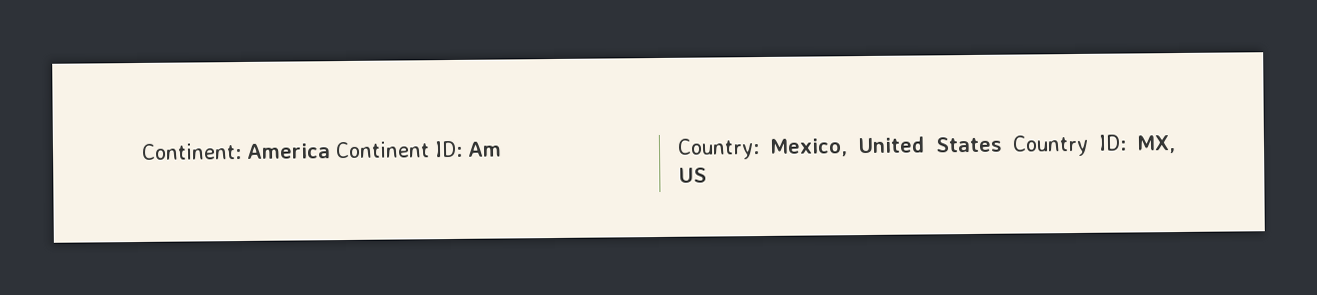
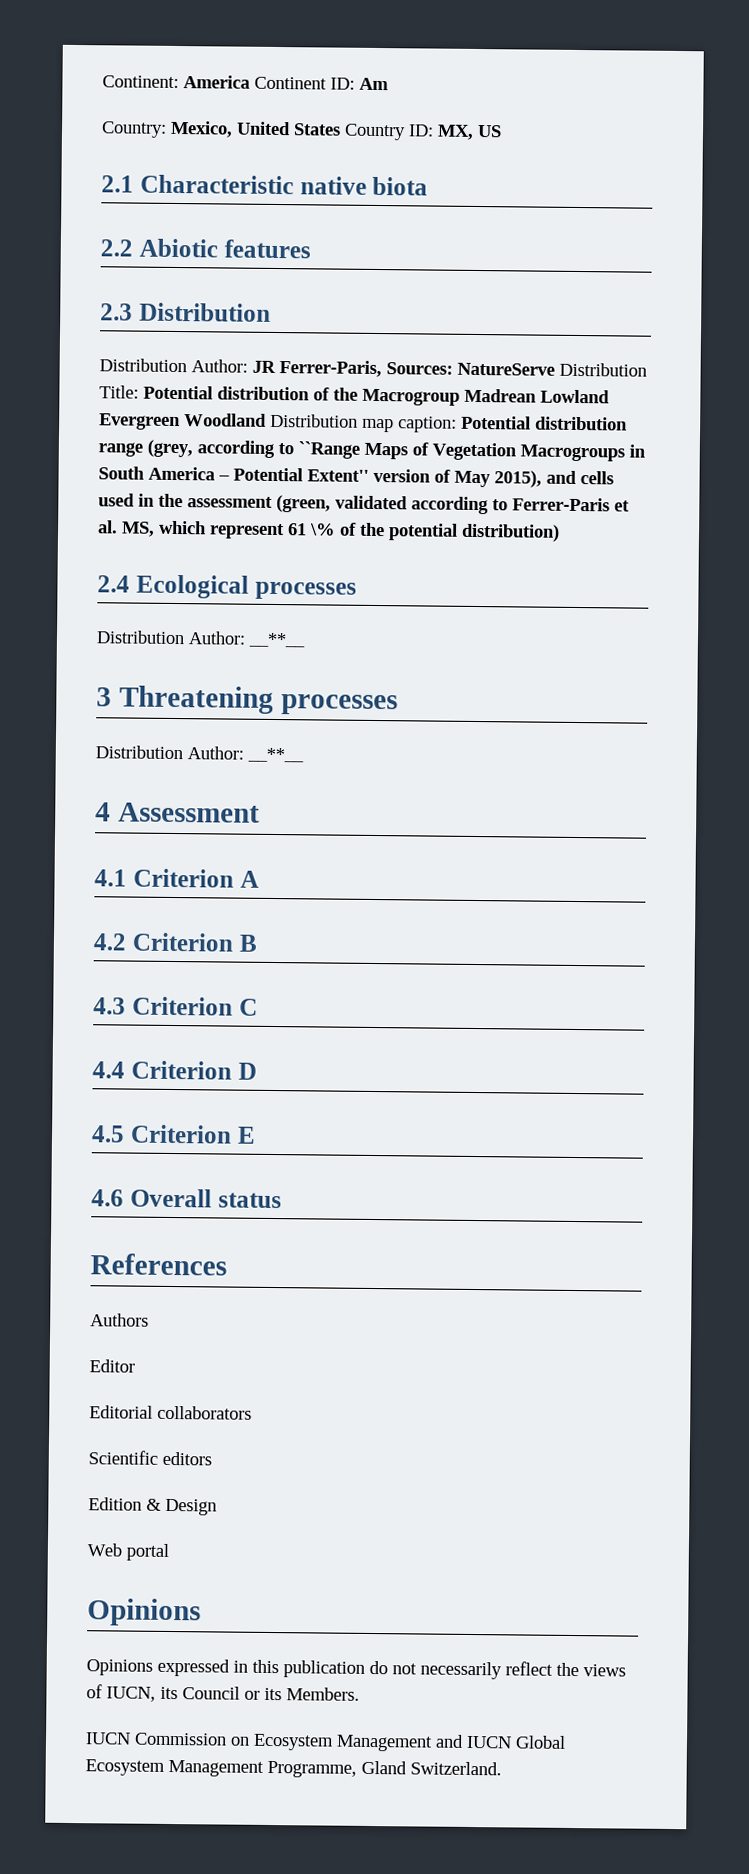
(707, 175) none -> [101,174,429,196] [100,238,311,259] [100,302,271,322] [99,358,647,378] [99,385,610,406] [99,413,628,433] [98,439,646,462] [98,466,614,488] [98,493,630,515] [98,520,560,542] [97,574,357,600] [96,630,306,648] [96,685,398,716] [95,745,304,763] [95,802,260,823] [94,868,259,888] [93,932,258,952] [93,996,258,1016] [92,1060,257,1080] [91,1124,256,1144] [91,1188,282,1209] [90,1253,227,1276] [90,1313,149,1327] [89,1359,135,1373] [89,1405,252,1420] [88,1450,212,1466] [88,1497,217,1516] [87,1543,169,1561] [87,1598,201,1627] [86,1658,626,1680] [86,1684,360,1702] [85,1732,566,1752] [85,1759,502,1778] // 2.1 Characteristic native biota // 2.2 Abiotic features // 2.3 Distribution // Distribution Author: JR Ferrer-Paris, Sources: NatureServe Distribution Title: Potential distribution of the Macrogroup Madrean Lowland Evergreen Woodland Distribution map caption: Potential distribution range (grey, according to ``Range Maps of Vegetation Macrogroups in South America – Potential Extent'' version of May 2015), and cells used in the assessment (green, validated according to Ferrer-Paris et al. MS, which represent 61 \% of the potential distribution) // 2.4 Ecological processes // Distribution Author: __**__ // 3 Threatening processes // Distribution Author: __**__ // 4 Assessment // 4.1 Criterion A // 4.2 Criterion B // 4.3 Criterion C // 4.4 Criterion D // 4.5 Criterion E // 4.6 Overall status // References // Authors // Editor // Editorial collaborators // Scientific editors // Edition & Design // Web portal // Opinions // Opinions expressed in this publication do not necessarily reflect the views of IUCN, its Council or its Members. // IUCN Commission on Ecosystem Management and IUCN Global Ecosystem Management Programme, Gland Switzerland.

